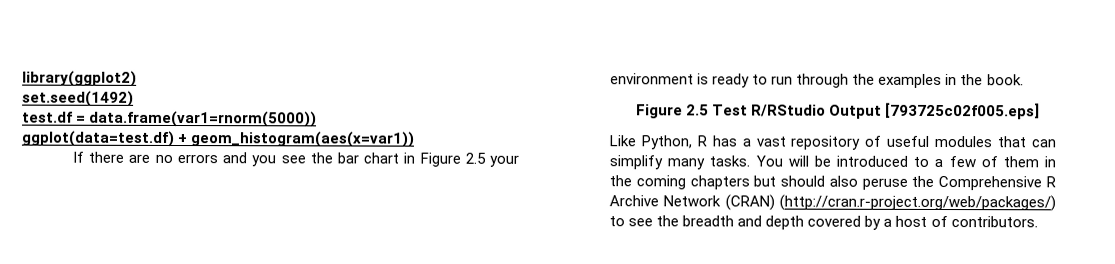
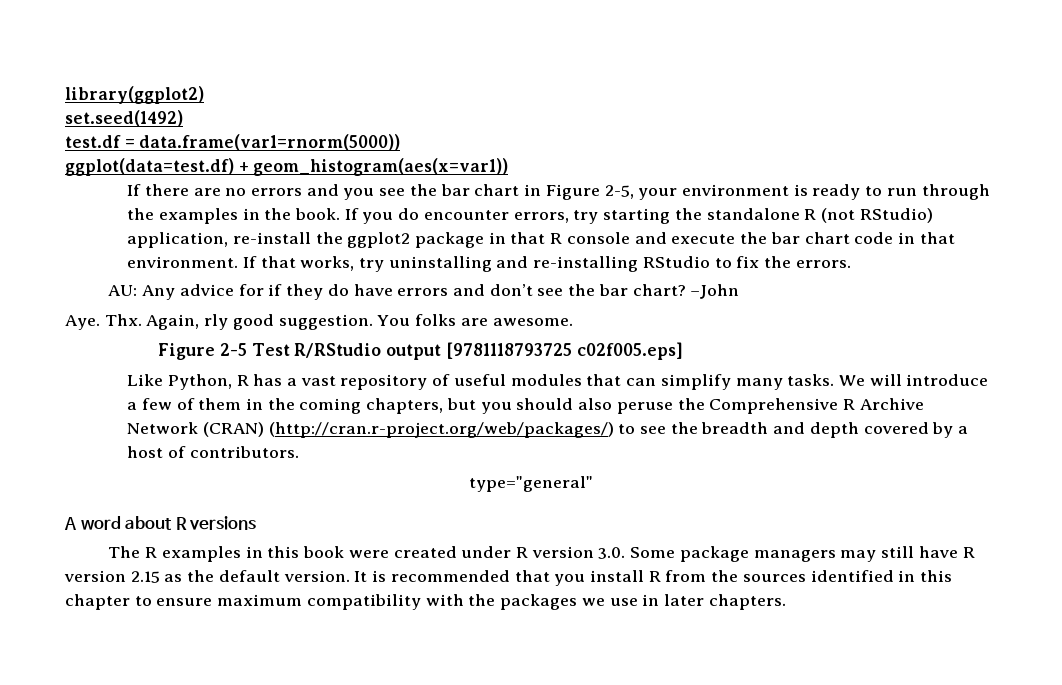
[464,152,486,164] 2.5 -> [604,185,634,199] 2-5,
[635,104,709,119] // Figure 2.5 -> [344,208,933,224] [127,232,955,248] [127,256,851,272] [108,284,740,300] [65,314,573,330] [158,343,247,360] If you do encounter errors, try starting the standalone R (not RStudio) application, re-install the ggplot2 package in that R console and execute the bar chart code in that environment. If that works, try uninstalling and re-installing RStudio to fix the errors. // AU: Any advice for if they do have errors and don’t see the bar chart? –John // Aye. Thx. Again, rly good suggestion. You folks are awesome. // Figure 2-5
[828,102,1040,120] Output [793725c02f005.eps] -> [386,342,683,360] output [9781118793725 c02f005.eps]
[755,155,930,167] You will be introduced to -> [838,374,989,386] We will introduce
[689,175,777,190] chapters but -> [366,398,512,414] chapters, but you
(1038, 222) none -> [469,476,593,492] [64,516,257,530] [108,546,975,562] [64,570,953,586] [65,594,786,610] // type="general" // A word about R versions // The R examples in this book were created under R version 3.0. Some package managers may still have R version 2.15 as the default version. It is recommended that you install R from the sources identified in this chapter to ensure maximum compatibility with the packages we use in later chapters.

